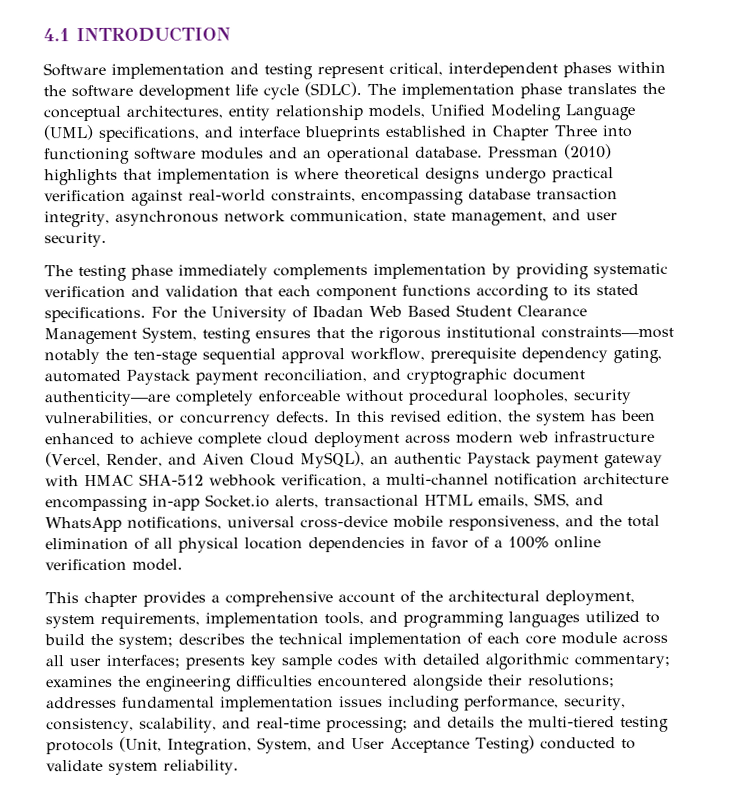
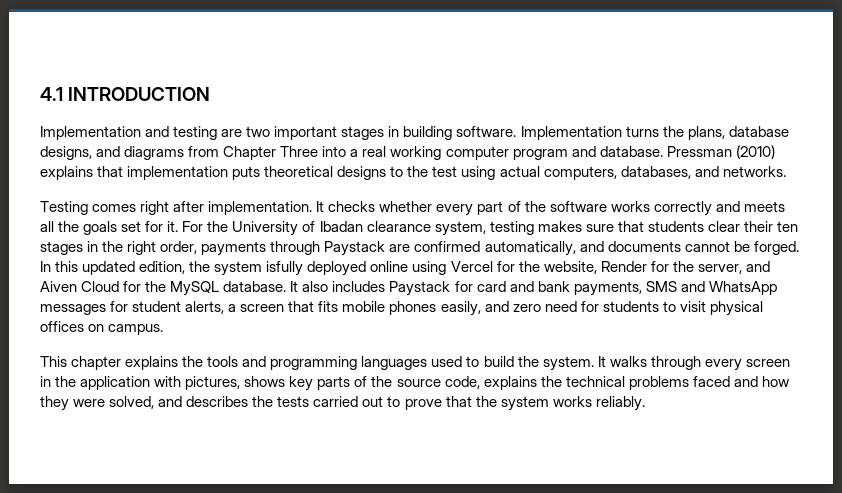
[43,61,666,80] [43,82,665,100] [43,104,635,122] [43,124,633,142] [44,146,410,165] Software implementation and testing represent critical, interdependent phases within the software development life cycle (SDLC). The implementation phase translates the conceptual architectures, entity relationship models, Unified Modeling Language (UML) specifications, and interface blueprints established in Chapter Three into functioning software modules and an operational -> [40,126,789,140] [40,146,596,160] Implementation and testing are two important stages in building software. Implementation turns the plans, database designs, and diagrams from Chapter Three into a real working computer program and
[44,168,118,186] highlights -> [40,166,93,180] explains
[276,167,614,184] [44,188,618,206] [44,209,618,228] [44,231,107,248] [44,262,668,282] [44,283,639,301] [44,306,146,323] is where theoretical designs undergo practical verification against real-world constraints, encompassing database transaction integrity, asynchronous network communication, state management, and user security. // The testing phase immediately complements implementation by providing systematic verification and validation that each component functions according to its stated specifications. -> [232,166,786,180] [40,201,785,216] [40,221,179,235] puts theoretical designs to the test using actual computers, databases, and networks. // Testing comes right after implementation. It checks whether every part of the software works correctly and meets all the goals set for it.
[369,304,587,317] [44,325,674,345] [44,346,662,365] [44,368,585,385] [44,389,631,407] [45,411,330,427] Web Based Student Clearance Management System, testing ensures that the rigorous institutional constraints—most notably the ten-stage sequential approval workflow, prerequisite dependency gating, automated Paystack payment reconciliation, and cryptographic document authenticity—are completely enforceable without procedural loopholes, security vulnerabilities, or concurrency defects. -> [366,221,798,236] [40,241,799,256] clearance system, testing makes sure that students clear their ten stages in the right order, payments through Paystack are confirmed automatically, and documents cannot be forged.
[390,410,442,422] revised -> [82,261,136,275] updated
[591,409,656,422] [45,430,655,448] [45,451,663,469] [45,472,669,488] [45,493,604,513] [45,514,660,533] [45,536,601,553] [45,558,183,572] [45,590,635,608] [45,612,364,629] has been enhanced to achieve complete cloud deployment across modern web infrastructure (Vercel, Render, and Aiven Cloud MySQL), an authentic Paystack payment gateway with HMAC SHA-512 webhook verification, a multi-channel notification architecture encompassing in-app Socket.io alerts, transactional HTML emails, SMS, and WhatsApp notifications, universal cross-device mobile responsiveness, and the total elimination of all physical location dependencies in favor of a 100% online verification model. // This chapter provides a comprehensive account of the architectural deployment, system requirements, implementation tools, -> [266,261,770,276] [40,281,777,296] [40,301,763,316] [40,321,164,335] [40,356,239,370] isfully deployed online using Vercel for the website, Render for the server, and Aiven Cloud for the MySQL database. It also includes Paystack for card and bank payments, SMS and WhatsApp messages for student alerts, a screen that fits mobile phones easily, and zero need for students to visit physical offices on campus. // This chapter explains the tools
[585,610,640,624] utilized -> [431,356,463,367] used
[118,632,668,649] [45,653,670,670] [45,674,615,692] [46,695,626,712] [46,715,669,734] [46,735,636,755] [46,759,239,775] system; describes the technical implementation of each core module across all user interfaces; presents key sample codes with detailed algorithmic commentary; examines the engineering difficulties encountered alongside their resolutions; addresses fundamental implementation issues including performance, security, consistency, scalability, and real-time processing; and details the multi-tiered testing protocols (Unit, Integration, System, and User Acceptance Testing) conducted to validate system reliability. -> [542,356,790,371] [40,376,790,391] [40,396,645,411] system. It walks through every screen in the application with pictures, shows key parts of the source code, explains the technical problems faced and how they were solved, and describes the tests carried out to prove that the system works reliably.

